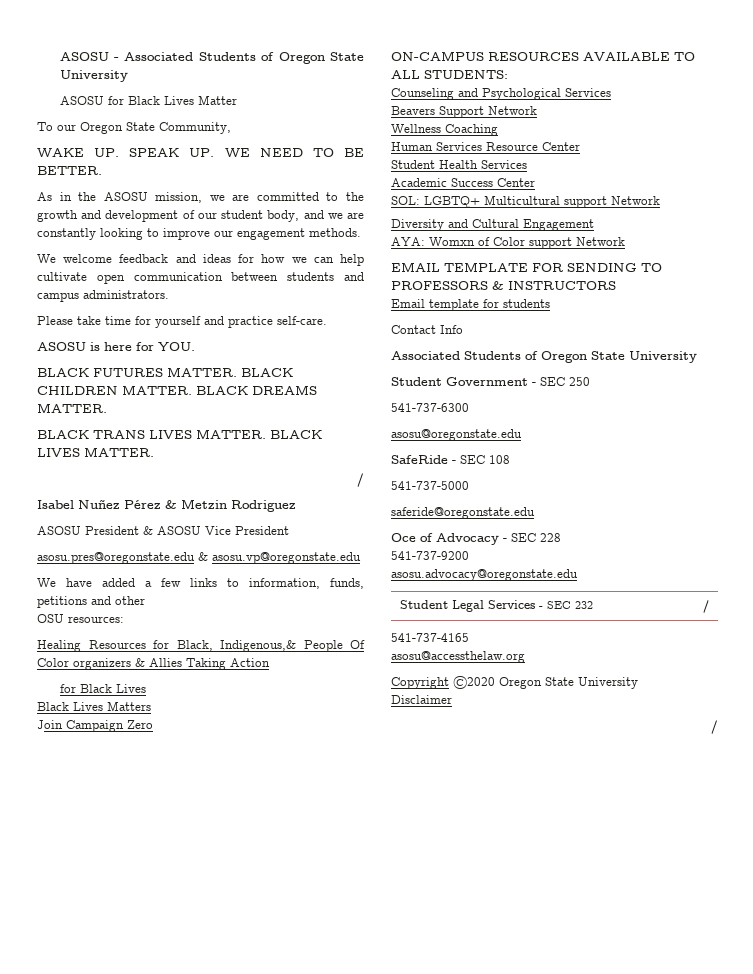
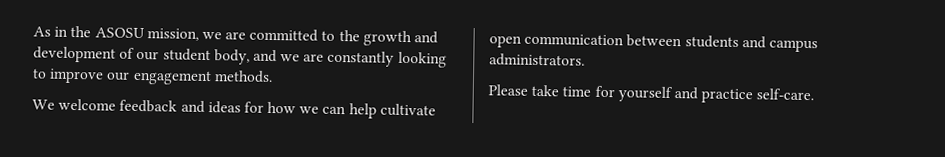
[59,52,365,64] [59,70,128,82] [59,95,237,105] [37,122,231,134] [37,148,364,157] [37,166,102,175] ASOSU - Associated Students of Oregon State University // ASOSU for Black Lives Matter // To our Oregon State Community, // WAKE UP. SPEAK UP. WE NEED TO BE BETTER. // -> (33, 31) none
[37,342,195,351] [37,367,293,377] [37,385,317,395] [37,403,107,413] [37,429,322,439] [37,447,154,457] [357,473,364,487] [37,499,296,512] [37,526,289,535] [37,552,361,564] [37,578,364,589] [37,596,145,608] [37,614,124,623] [37,640,365,652] [37,658,270,670] [59,684,146,693] [37,701,151,711] [37,720,153,732] [391,51,695,61] [391,70,508,79] [391,88,611,100] [391,106,537,118] [391,124,498,136] [391,142,580,151] [391,160,527,169] [391,178,535,187] [391,195,660,208] [391,219,594,231] [391,237,625,249] [391,262,662,272] [391,281,616,290] [391,299,550,311] [391,325,463,334] [391,351,697,363] [391,377,590,386] [391,403,469,412] [391,429,522,441] [391,455,510,464] [391,481,469,490] [391,507,535,519] [391,533,561,545] [391,551,469,560] [391,569,578,581] [400,600,594,612] [702,600,709,613] [391,633,469,642] [391,651,525,663] [391,676,638,689] [391,695,452,704] [711,720,718,734] // ASOSU is here for YOU. // BLACK FUTURES MATTER. BLACK CHILDREN MATTER. BLACK DREAMS MATTER. // BLACK TRANS LIVES MATTER. BLACK LIVES MATTER. // / // Isabel Nuñez Pérez & Metzin Rodriguez // ASOSU President & ASOSU Vice President // asosu.pres@oregonstate.edu & asosu.vp@oregonstate.edu // We have added a few links to information, funds, petitions and other // OSU resources: // Healing Resources for Black, Indigenous,& People Of Color organizers & Allies Taking Action // for Black Lives // Black Lives Matters // Join Campaign Zero // ON-CAMPUS RESOURCES AVAILABLE TO ALL STUDENTS: // Counseling and Psychological Services // Beavers Support Network // Wellness Coaching // Human Services Resource Center // Student Health Services // Academic Success Center // SOL: LGBTQ+ Multicultural support Network // Diversity and Cultural Engagement // AYA: Womxn of Color support Network // EMAIL TEMPLATE FOR SENDING TO PROFESSORS & INSTRUCTORS // Email template for students // Contact Info // Associated Students of Oregon State University // Student Government - SEC 250 // 541-737-6300 // asosu@oregonstate.edu // SafeRide - SEC 108 // 541-737-5000 // saferide@oregonstate.edu // Oce of Advocacy - SEC 228 // 541-737-9200 // asosu.advocacy@oregonstate.edu // Student Legal Services - SEC 232 | / // 541-737-4165 // asosu@accessthelaw.org // Copyright ©2020 Oregon State University // Disclaimer // / -> (815, 94) none

